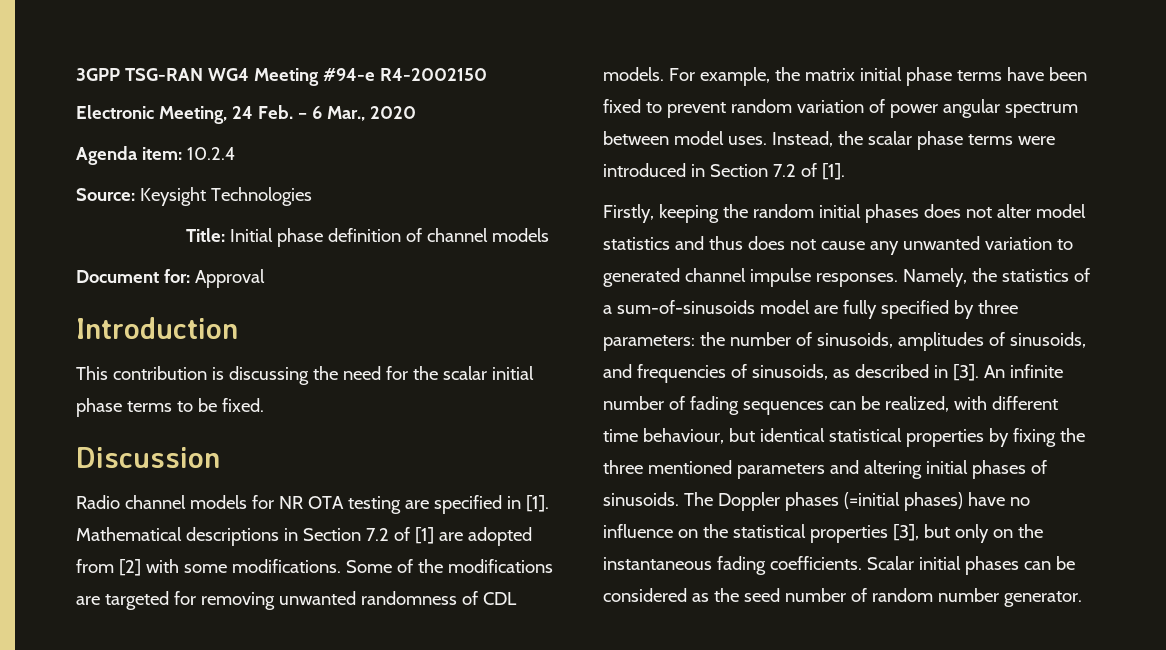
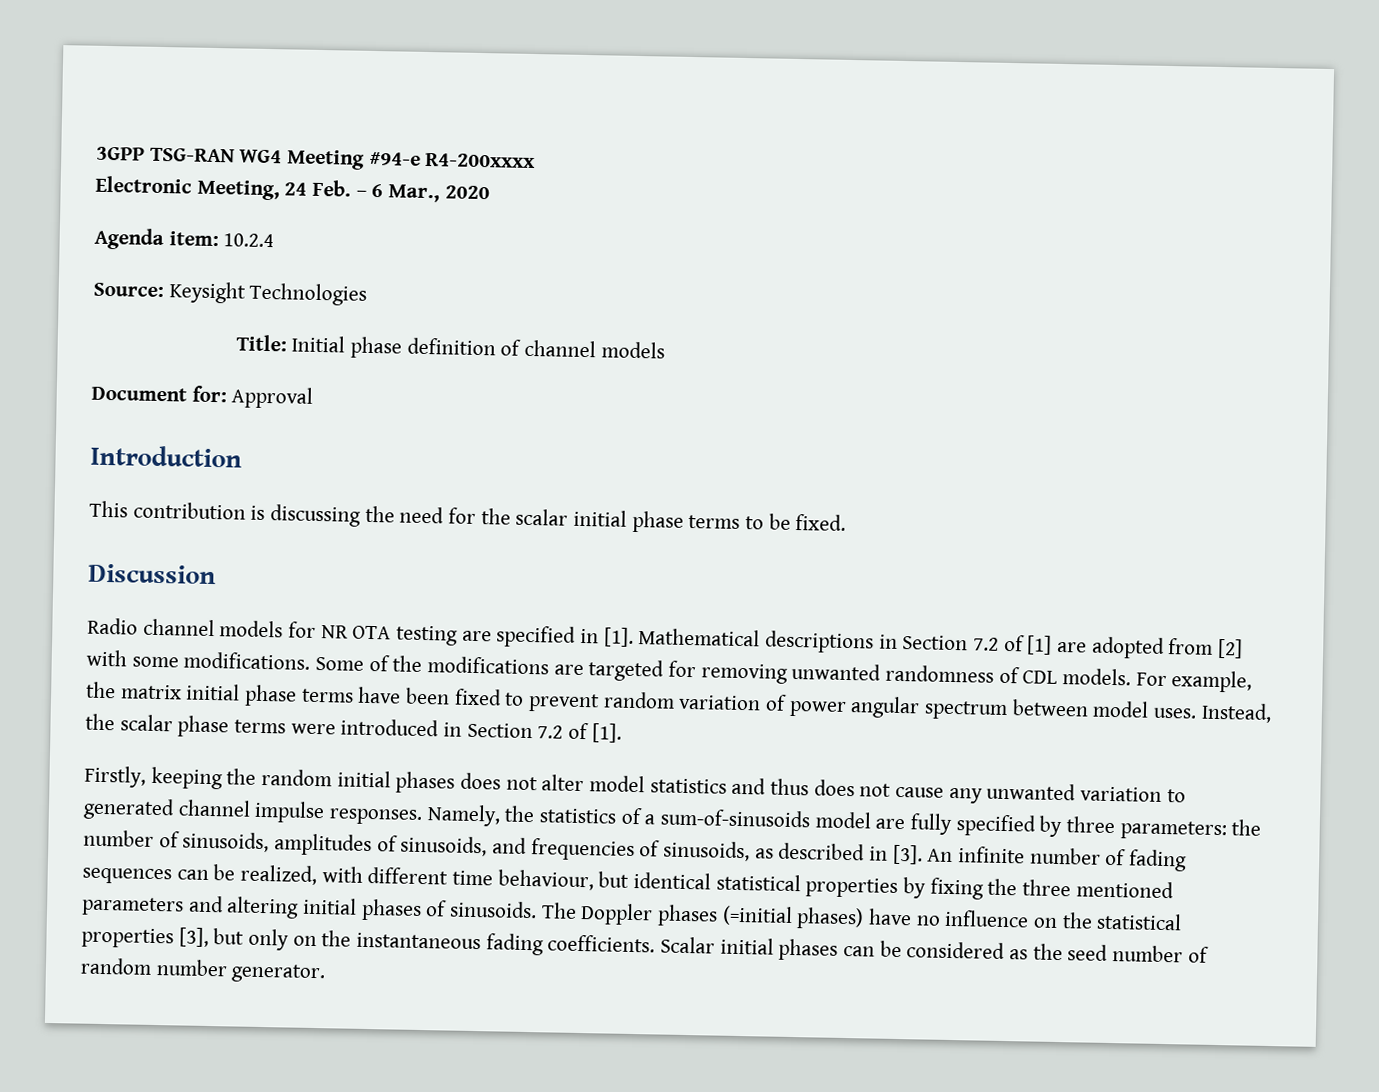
[379,68,487,81] R4-2002150 -> [425,152,536,169] R4-200xxxx

